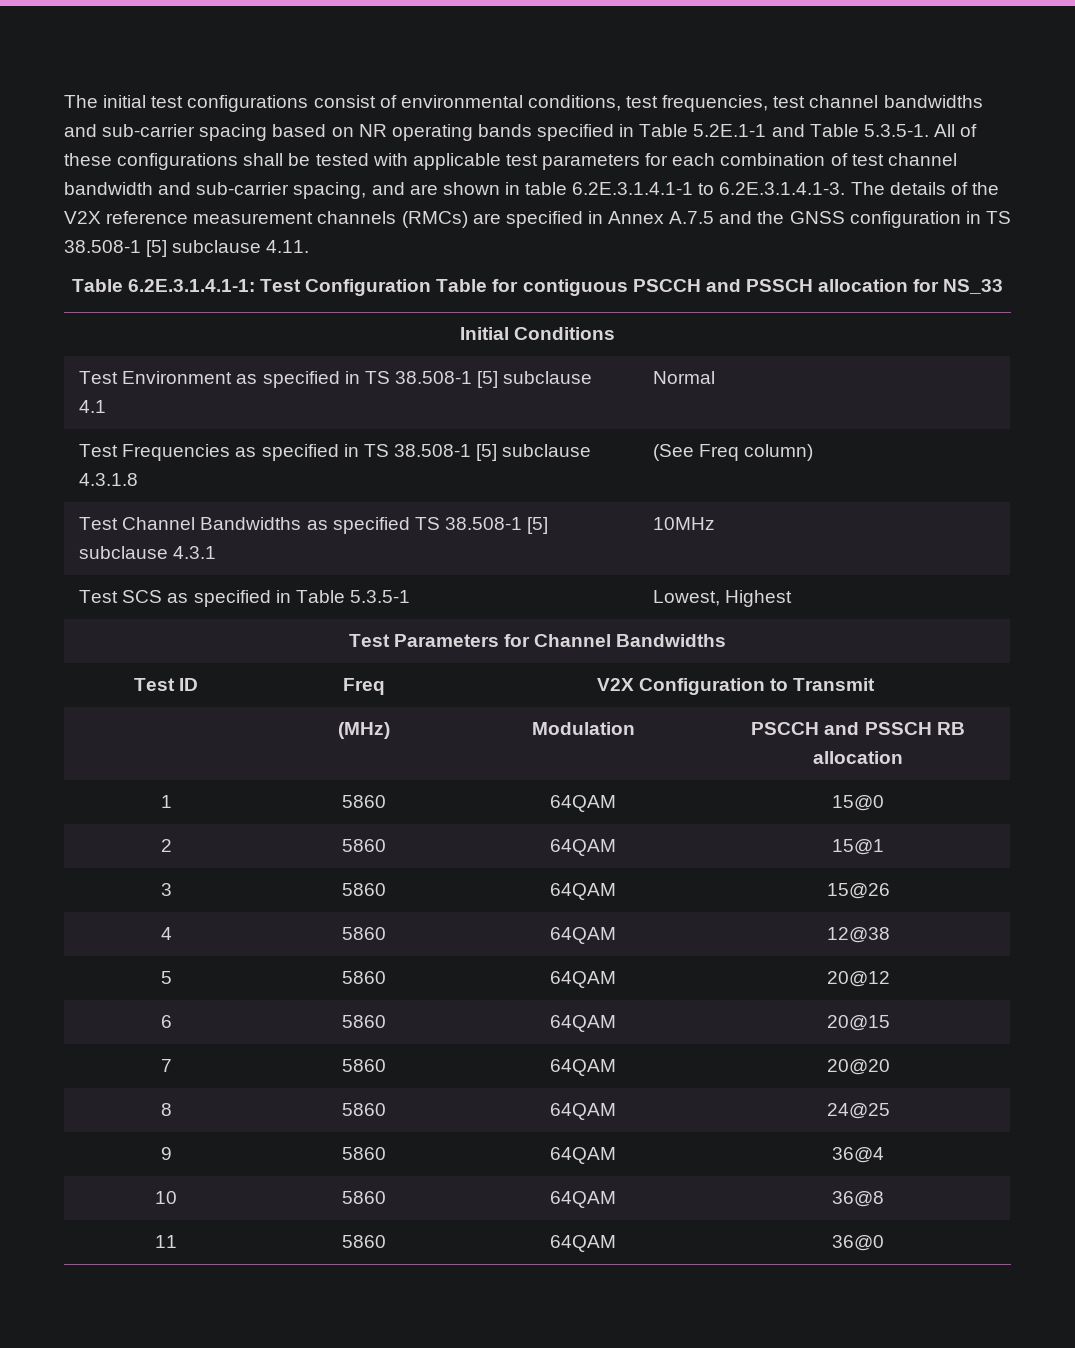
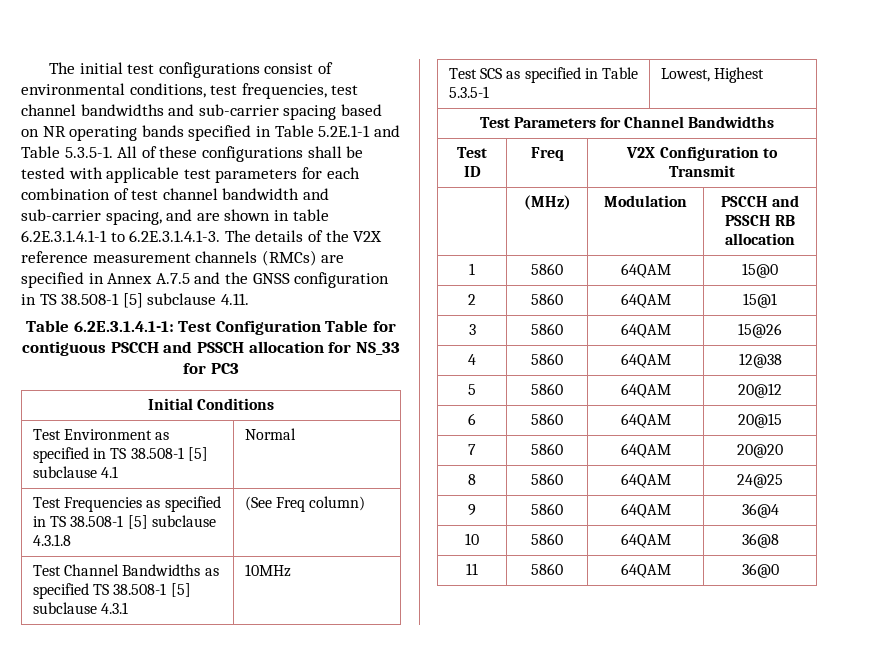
(1004, 286) none -> [183,363,239,374] for PC3

